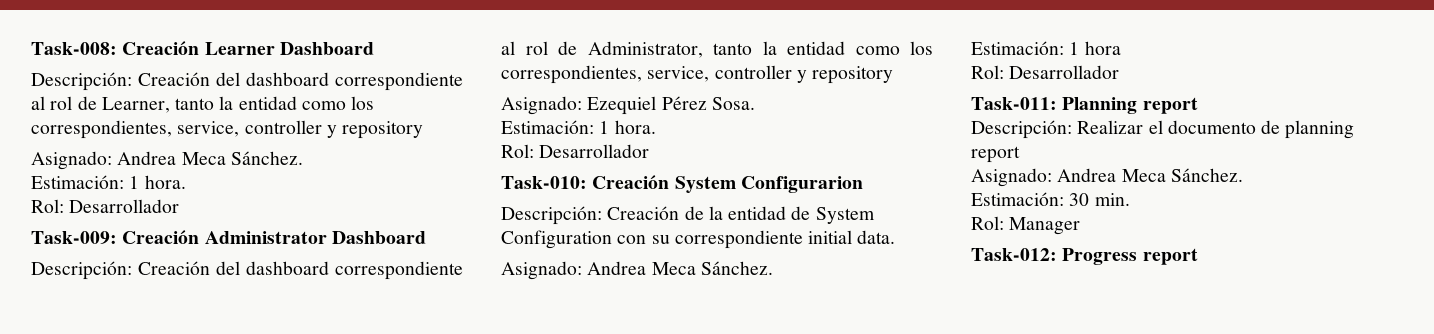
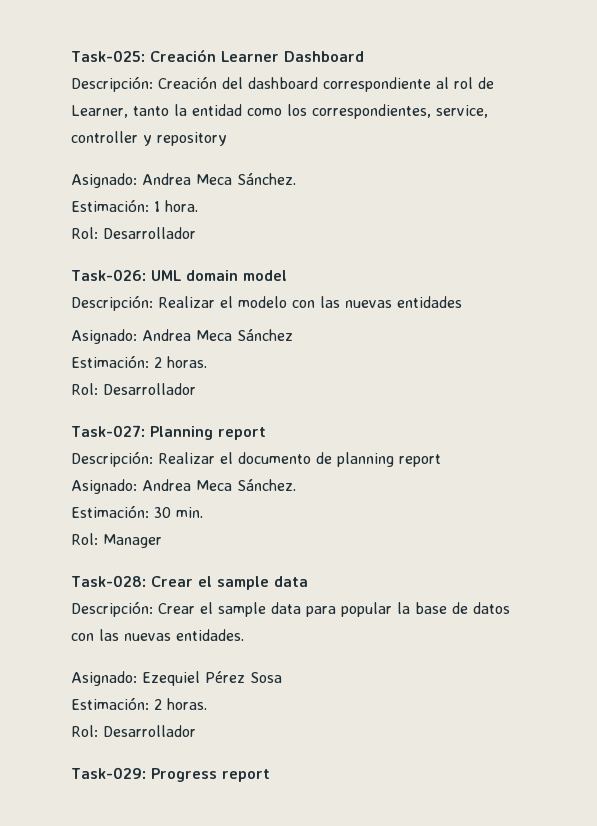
[31,42,117,55] Task-008: -> [71,50,145,62] Task-025:
[31,230,426,244] [31,261,463,280] [501,41,933,58] [501,65,894,84] [501,96,755,115] [501,120,656,134] [501,144,650,158] [501,175,863,193] [501,206,875,225] [501,230,896,249] [501,261,773,280] [971,41,1121,55] [971,65,1120,79] [971,97,1057,110] Task-009: Creación Administrator Dashboard // Descripción: Creación del dashboard correspondiente al rol de Administrator, tanto la entidad como los correspondientes, service, controller y repository // Asignado: Ezequiel Pérez Sosa. // Estimación: 1 hora. // Rol: Desarrollador // Task-010: Creación System Configurarion // Descripción: Creación de la entidad de System Configuration con su correspondiente initial data. // Asignado: Andrea Meca Sánchez. // Estimación: 1 hora // Rol: Desarrollador // Task-011: -> [71,269,287,281] [71,295,462,311] [71,329,293,344] [71,355,207,368] [71,383,196,395] [71,425,145,437] Task-026: UML domain model // Descripción: Realizar el modelo con las nuevas entidades // Asignado: Andrea Meca Sánchez // Estimación: 2 horas. // Rol: Desarrollador // Task-027:
[971,248,1057,261] Task-012: -> [71,575,308,590] [71,601,510,617] [71,629,244,641] [71,671,282,686] [71,697,207,710] [71,725,196,737] [71,767,146,779] Task-028: Crear el sample data // Descripción: Crear el sample data para popular la base de datos con las nuevas entidades. // Asignado: Ezequiel Pérez Sosa // Estimación: 2 horas. // Rol: Desarrollador // Task-029:

